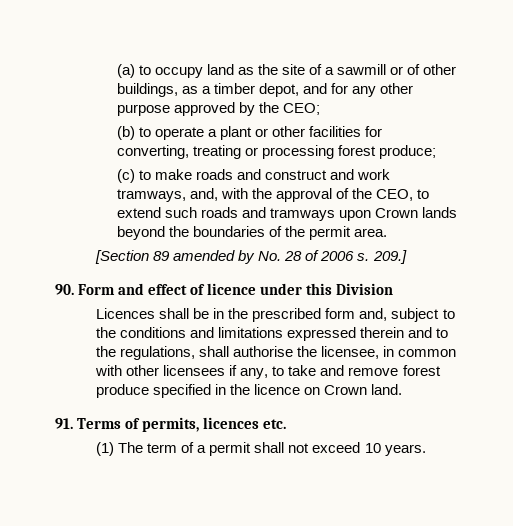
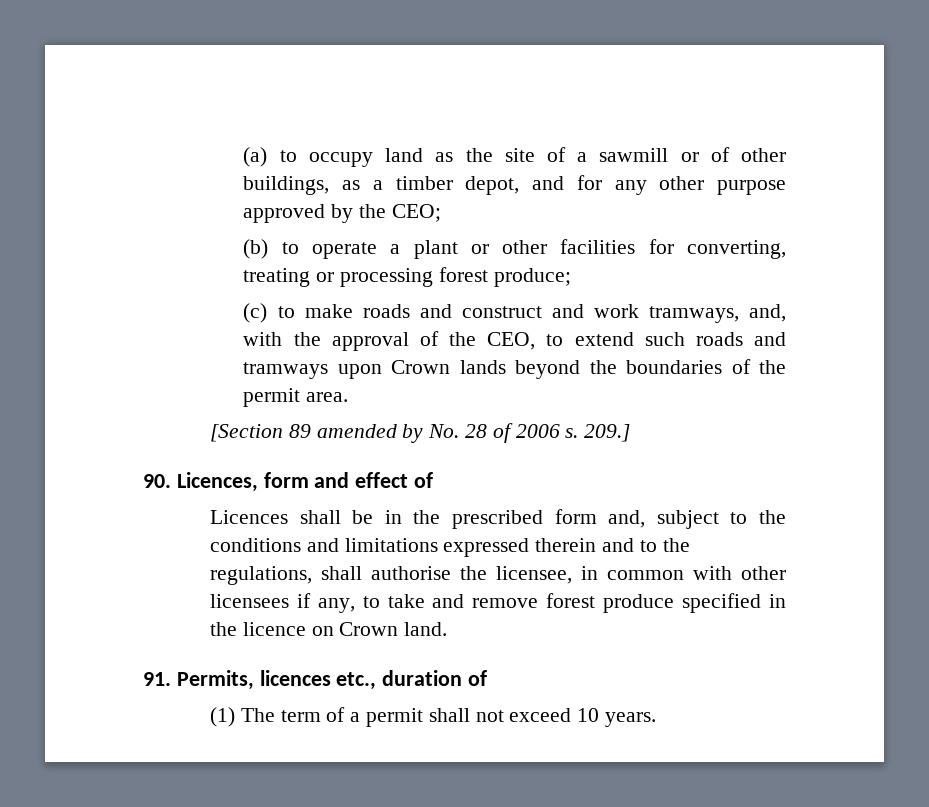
[78,284,116,295] Form -> [176,472,309,492] Licences, form
[207,283,394,295] licence under this Division -> (434, 480) none
[77,417,287,432] Terms of permits, licences etc. -> [176,670,488,690] Permits, licences etc., duration of

